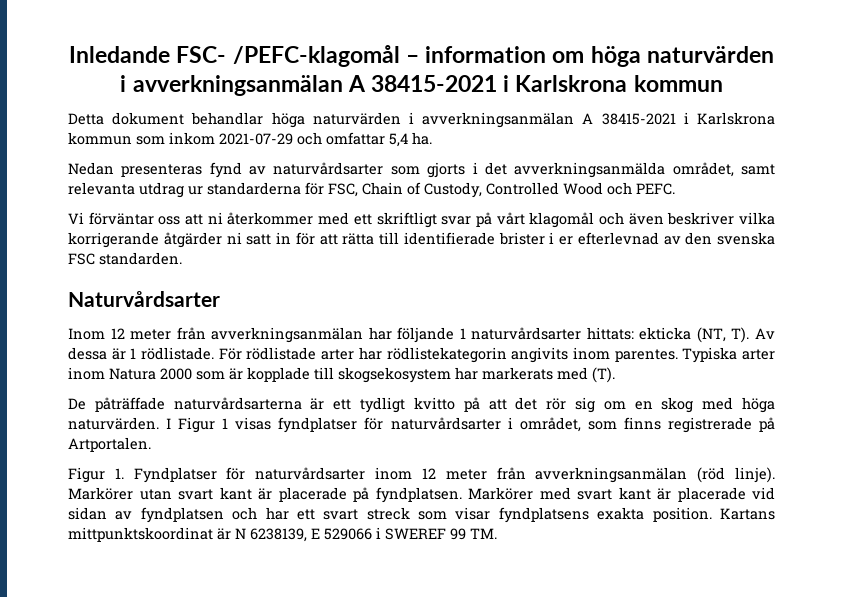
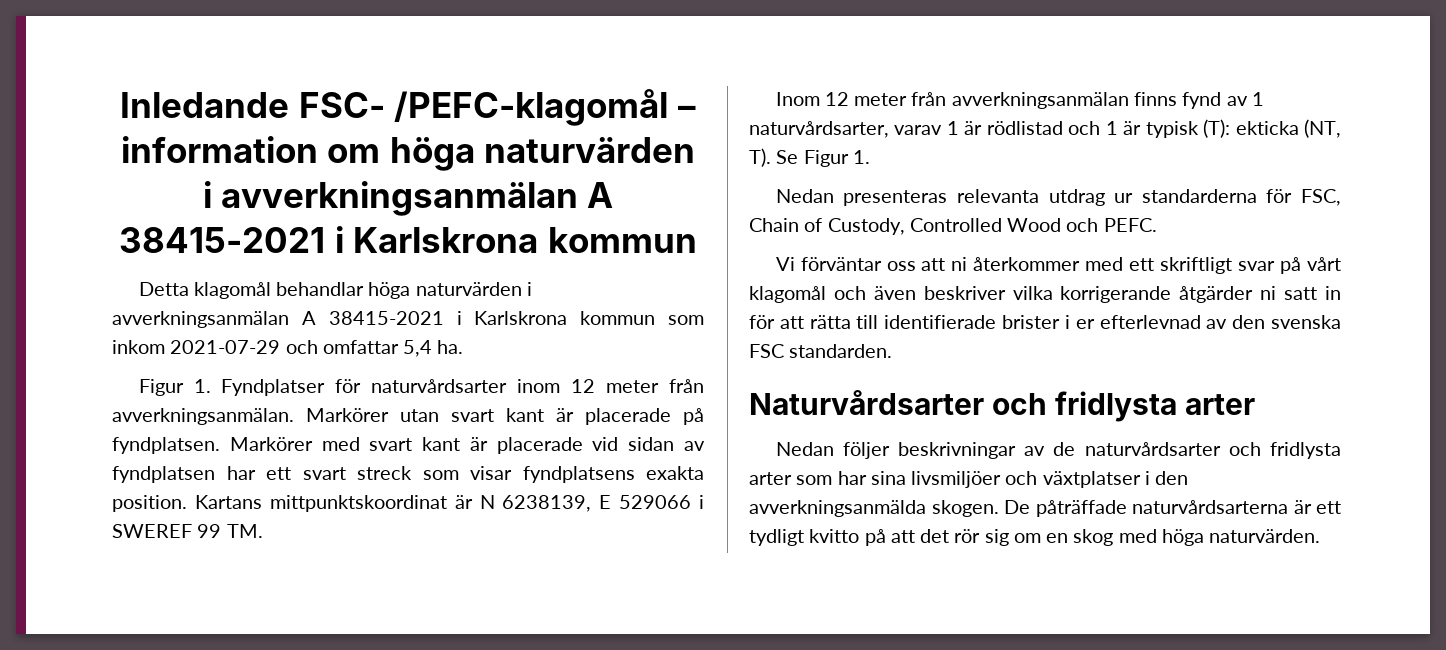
[112,112,185,125] dokument -> [193,282,271,299] klagomål
[68,162,776,178] Nedan presenteras fynd av naturvårdsarter som gjorts i det avverkningsanmälda området, samt -> [138,379,705,396] [112,408,704,425] [112,437,705,454] [112,466,704,483] [112,495,704,512] [112,524,263,538] [775,92,1264,109] [749,119,1341,138] [749,148,870,167] [775,189,948,206] Figur 1. Fyndplatser för naturvårdsarter inom 12 meter från avverkningsanmälan. Markörer utan svart kant är placerade på fyndplatsen. Markörer med svart kant är placerade vid sidan av fyndplatsen har ett svart streck som visar fyndplatsens exakta position. Kartans mittpunktskoordinat är N 6238139, E 529066 i SWEREF 99 TM. // Inom 12 meter från avverkningsanmälan finns fynd av 1 naturvårdsarter, varav 1 är rödlistad och 1 är typisk (T): ekticka (NT, T). Se Figur 1. // Nedan presenteras
[68,327,776,343] [68,347,776,363] [68,367,615,383] // Inom 12 meter från avverkningsanmälan har följande 1 naturvårdsarter hittats: ekticka (NT, T). Av dessa är 1 rödlistade. För rödlistade arter har rödlistekategorin angivits inom parentes. Typiska arter inom Natura 2000 som är kopplade till skogsekosystem har markerats med (T). // -> [992,391,1256,422] [775,442,1341,459] [749,471,1189,488] [749,500,999,517] och fridlysta arter // Nedan följer beskrivningar av de naturvårdsarter och fridlysta arter som har sina livsmiljöer och växtplatser i den avverkningsanmälda skogen.
[166,417,776,433] [68,437,151,452] [68,467,775,483] [68,487,775,503] [68,507,775,523] [68,527,497,542] I Figur 1 visas fyndplatser för naturvårdsarter i området, som finns registrerade på Artportalen. // Figur 1. Fyndplatser för naturvårdsarter inom 12 meter från avverkningsanmälan (röd linje). Markörer utan svart kant är placerade på fyndplatsen. Markörer med svart kant är placerade vid sidan av fyndplatsen och har ett svart streck som visar fyndplatsens exakta position. Kartans mittpunktskoordinat är N 6238139, E 529066 i SWEREF 99 TM. -> (1321, 536) none

